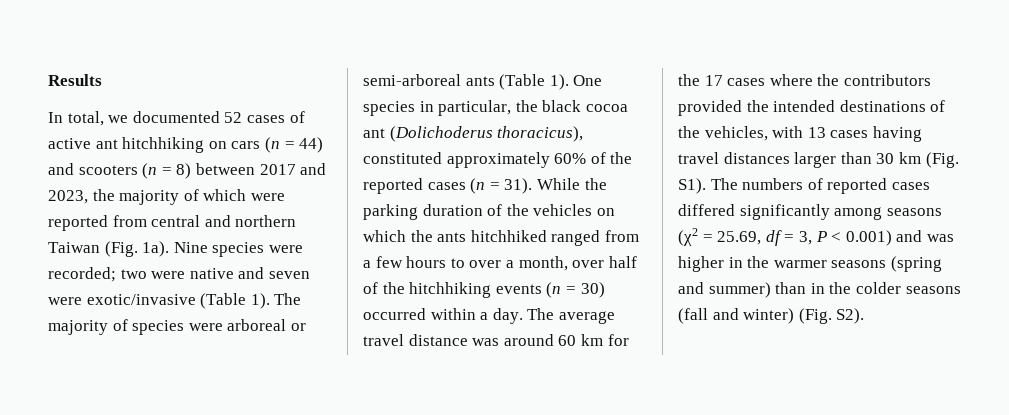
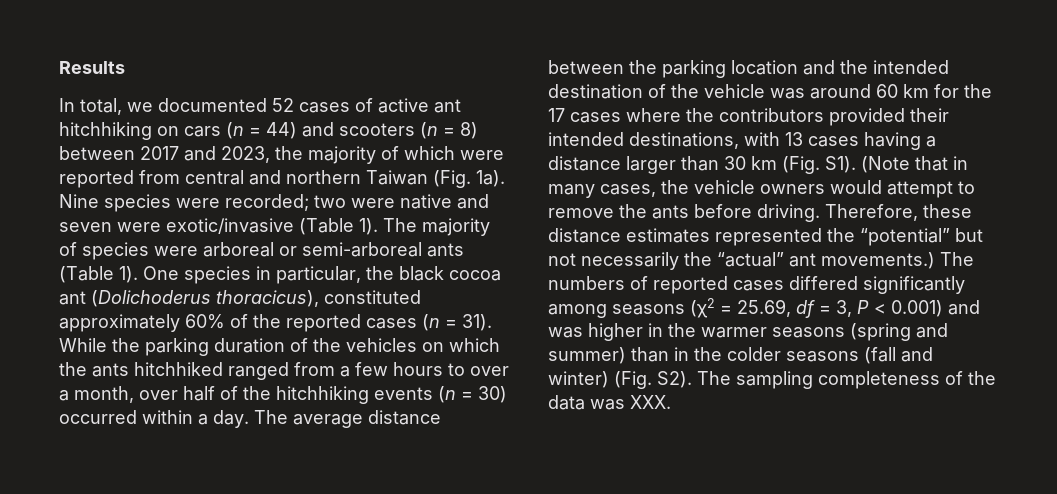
[363,334,468,346] travel distance -> [368,410,441,425] [548,60,949,78] [548,84,765,99] distance between the parking location and the intended destination of the vehicle
[746,100,946,112] [678,126,768,141] the intended destinations of the vehicles, -> [910,108,949,122] [548,132,739,149] their intended destinations,
[678,152,790,164] travel distances -> [926,136,936,147] [548,156,621,171] a distance
(706, 186) none -> [861,156,968,173] [548,180,975,198] [548,204,972,222] [548,228,983,246] [548,252,935,270] (Note that in many cases, the vehicle owners would attempt to remove the ants before driving. Therefore, these distance estimates represented the “potential” but not necessarily the “actual” ant movements.)
(865, 316) none -> [697,371,996,389] [548,395,671,410] The sampling completeness of the data was XXX.

